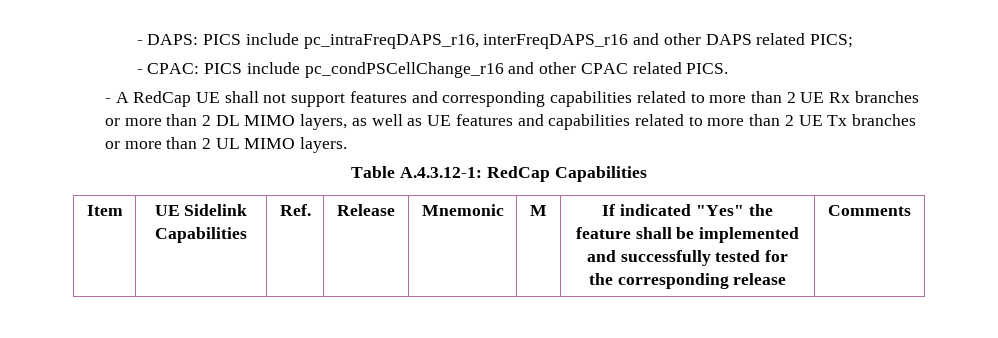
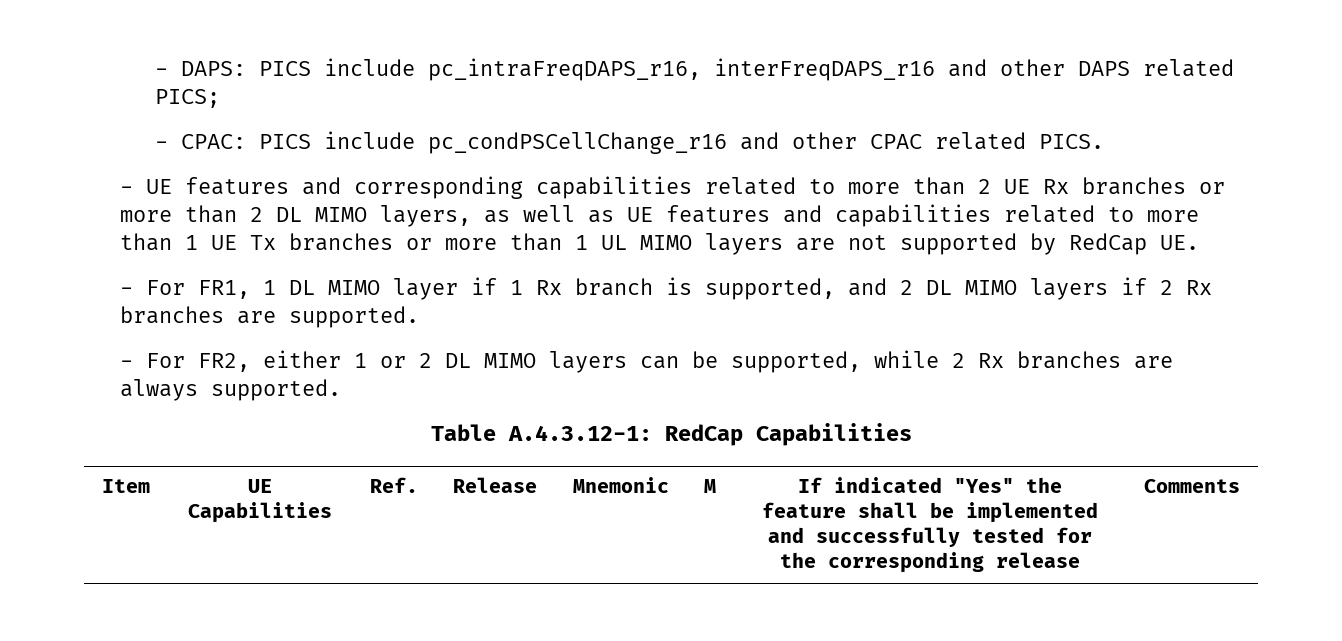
[115,91,346,107] A RedCap UE shall not support -> [145,179,172,194] UE
[784,115,794,126] 2 -> [184,235,198,250] 1
[202,138,212,149] 2 -> [574,235,588,250] 1
[300,137,348,153] layers. -> [704,233,1199,255] [119,277,1212,300] [119,306,419,328] [119,350,1173,373] [119,379,341,401] layers are not supported by RedCap UE. // - For FR1, 1 DL MIMO layer if 1 Rx branch is supported, and 2 DL MIMO layers if 2 Rx branches are supported. // - For FR2, either 1 or 2 DL MIMO layers can be supported, while 2 Rx branches are always supported.
[184,204,248,216] Sidelink -> (272, 486) none

